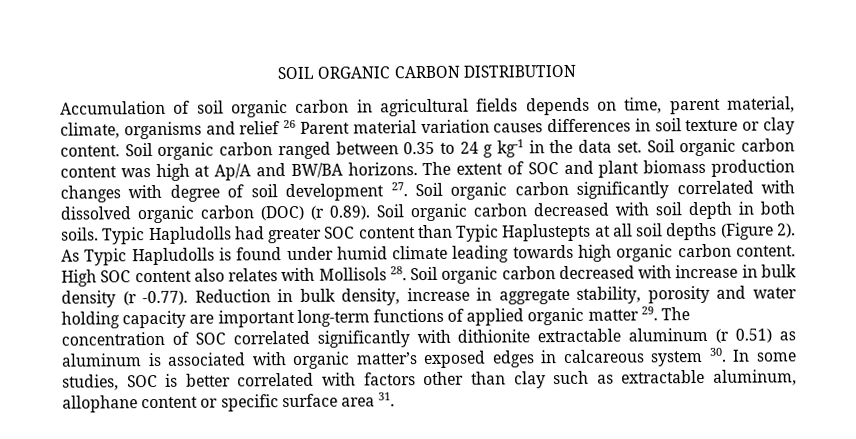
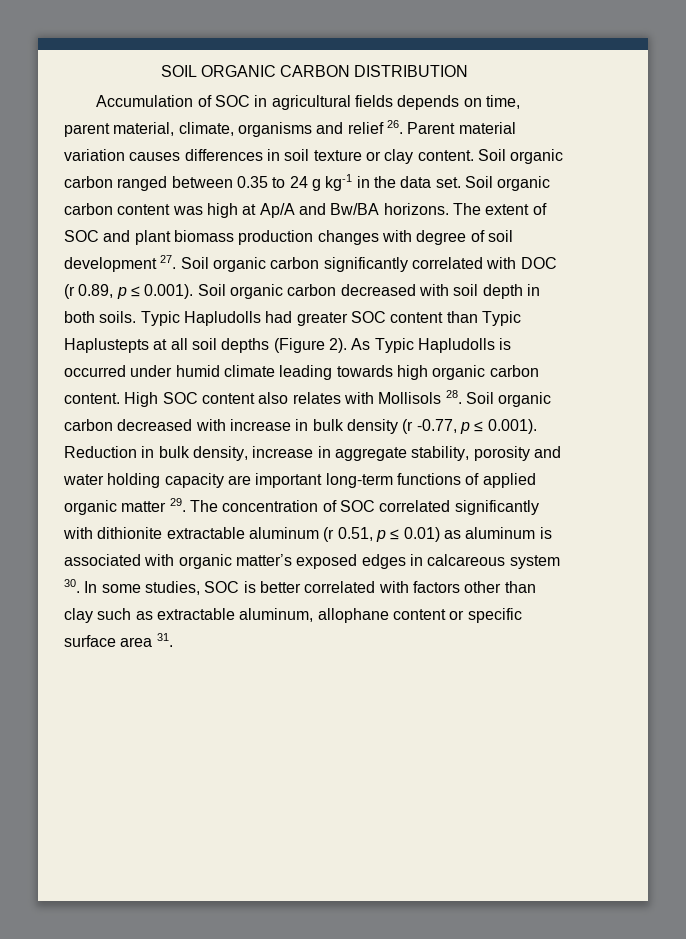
[196,99,350,118] soil organic carbon -> [214,95,250,107] SOC
[283,119,297,129] 26 -> [386,120,403,134] 26.
[290,162,343,179] BW/BA -> [330,203,380,215] Bw/BA
[60,205,370,224] dissolved organic carbon (DOC) (r 0.89). -> [520,257,557,269] [64,284,194,299] DOC (r 0.89, p ≤ 0.001).
[236,247,283,261] found -> [64,365,126,377] occurred
[142,290,189,306] -0.77). -> [416,419,537,434] -0.77, p ≤ 0.001).
[735,328,773,343] 0.51) -> [337,527,440,542] 0.51, p ≤ 0.01)

